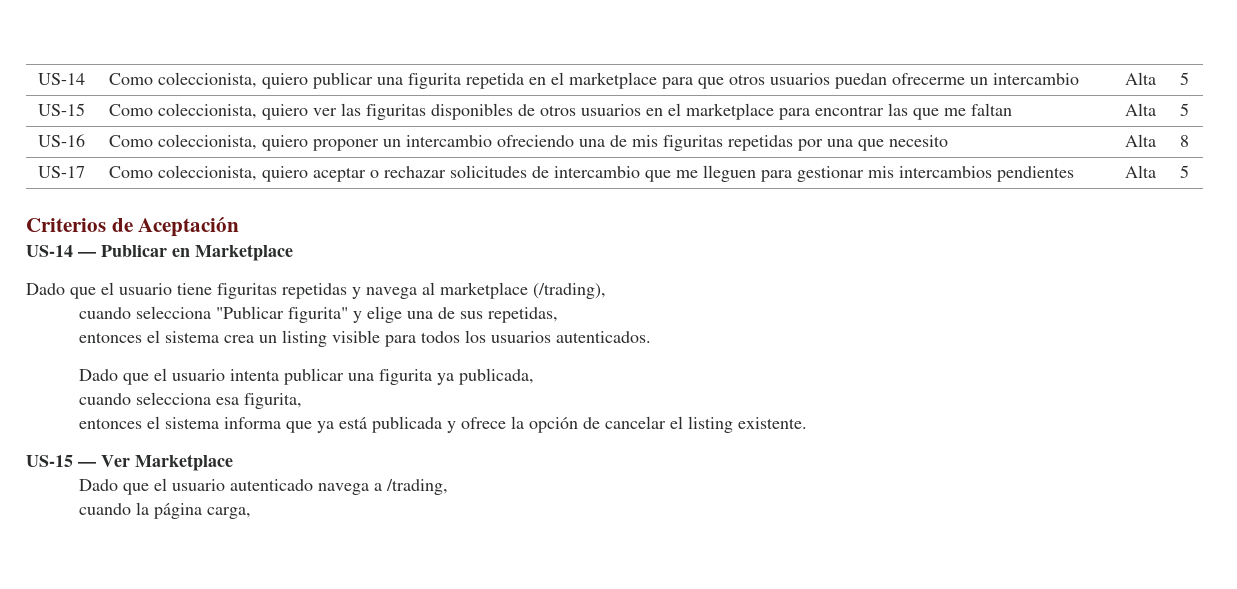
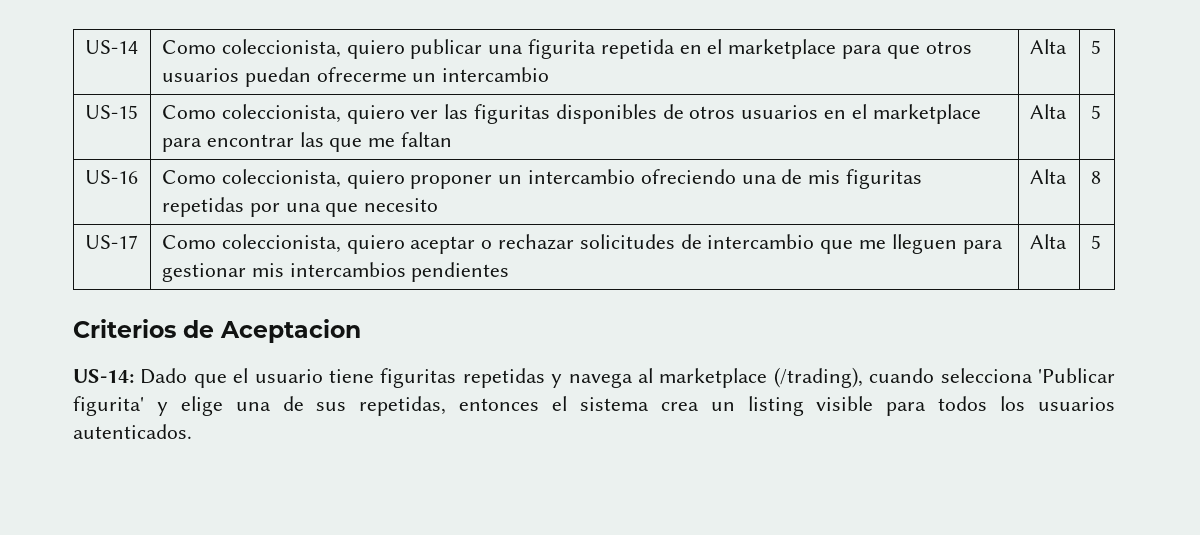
[138,216,240,237] [26,244,293,261] Aceptación // US-14 — Publicar en Marketplace // -> [220,319,361,343] [73,369,134,383] Aceptacion // US-14:
[78,306,348,323] // cuando selecciona "Publicar figurita" -> [869,368,1115,383] [73,396,144,416] cuando selecciona 'Publicar figurita'
(558, 315) // -> (447, 406) none
[78,368,534,385] [78,392,302,409] [78,416,807,433] [26,454,233,471] [78,478,448,495] [78,502,251,519] // Dado que el usuario intenta publicar una figurita ya publicada, // cuando selecciona esa figurita, // entonces el sistema informa que ya está publicada y ofrece la opción de cancelar el listing existente. // US-15 — Ver Marketplace // Dado que el usuario autenticado navega a /trading, // cuando la página carga, -> (192, 431) none

